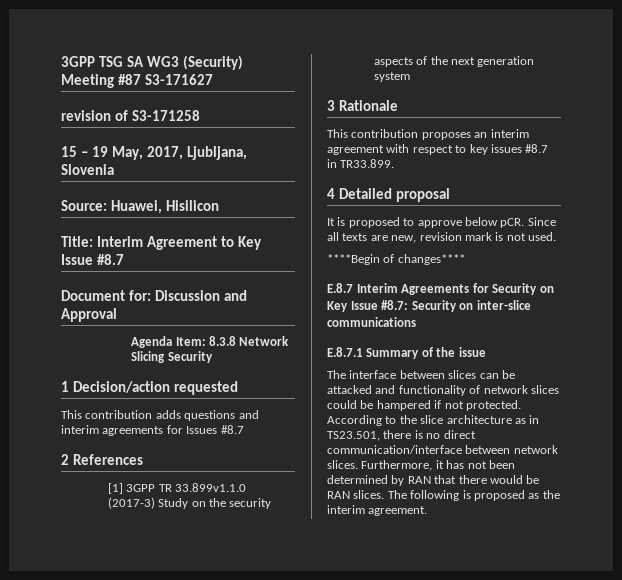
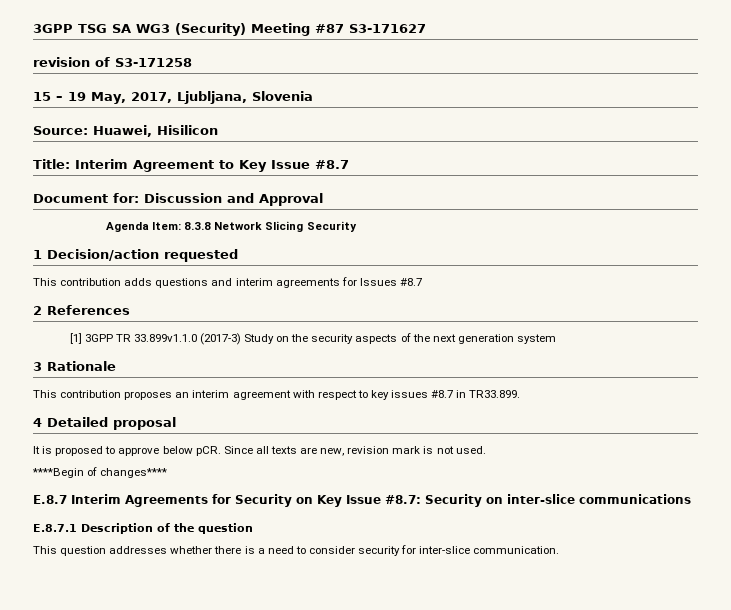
[366,347,486,359] [327,370,515,379] [327,385,559,396] [327,400,521,411] [327,415,540,426] [327,430,476,441] [327,445,558,454] [327,460,515,471] [327,475,540,486] [327,490,560,501] [327,505,428,516] Summary of the issue // The interface between slices can be attacked and functionality of network slices could be hampered if not protected. According to the slice architecture as in TS23.501, there is no direct communication/interface between network slices. Furthermore, it has not been determined by RAN that there would be RAN slices. The following is proposed as the interim agreement. -> [81,523,253,534] [33,545,560,556] Description of the question // This question addresses whether there is a need to consider security for inter-slice communication.

